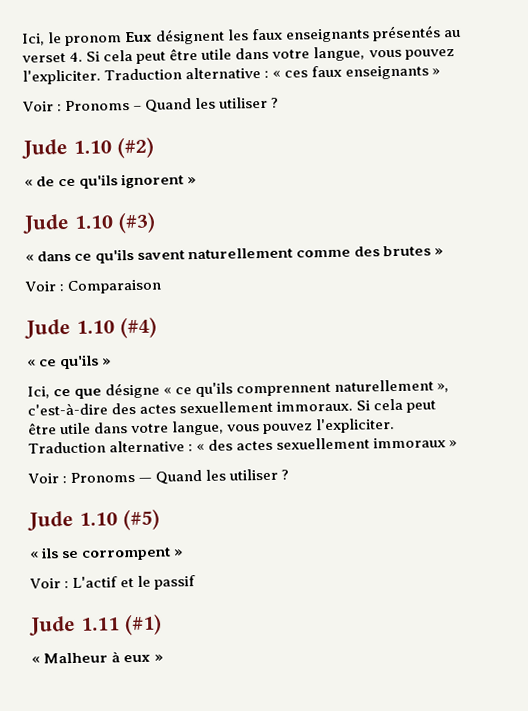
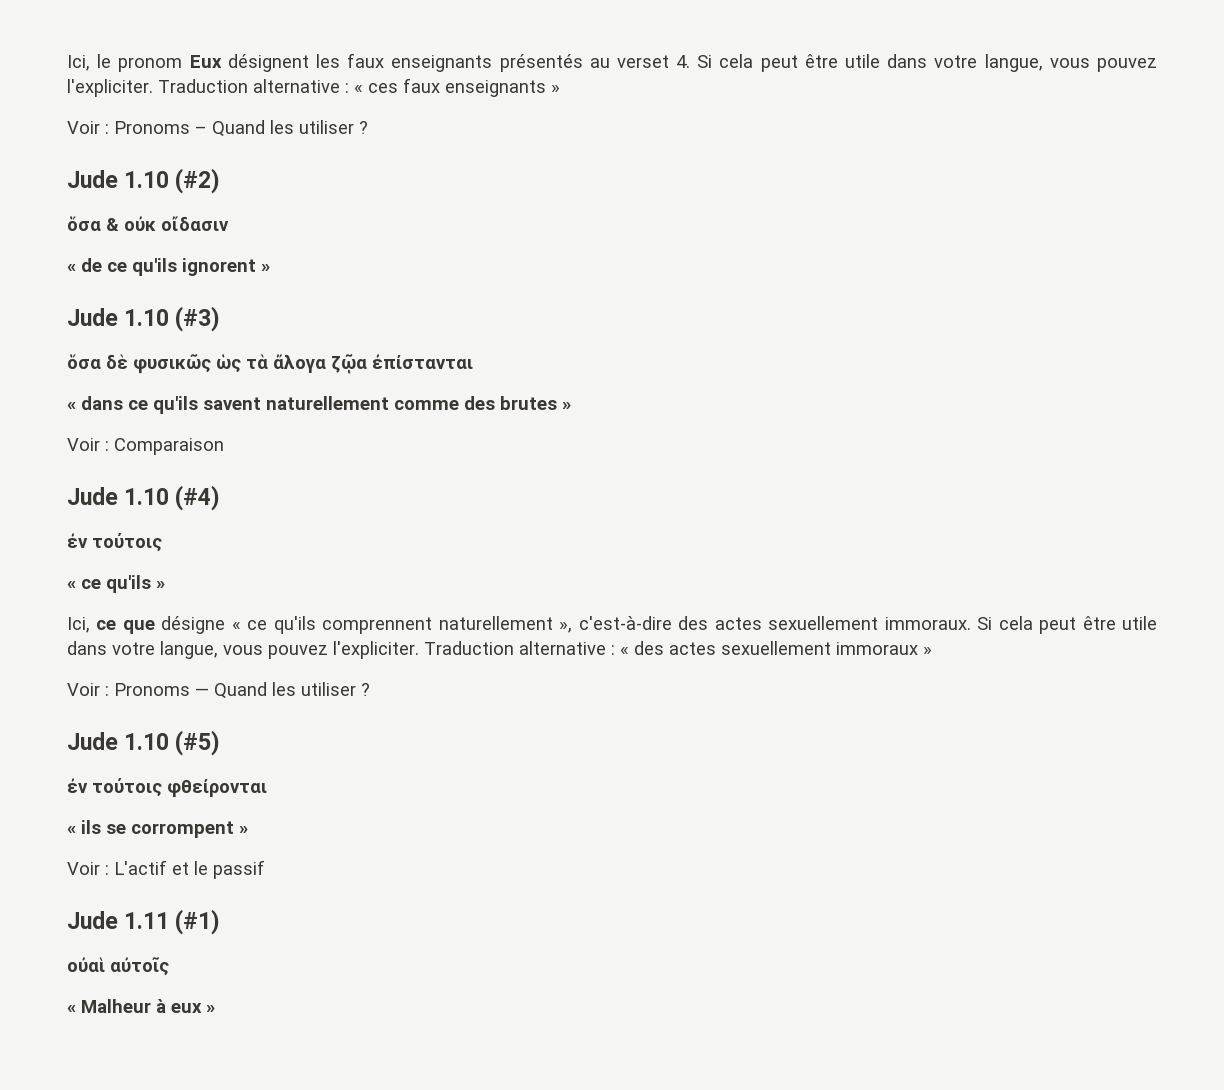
(154, 147) none -> [67,216,229,231] // ὅσα & οὐκ οἴδασιν
(156, 222) none -> [67,354,473,374] // ὅσα δὲ φυσικῶς ὡς τὰ ἄλογα ζῷα ἐπίστανται
(157, 327) none -> [67,533,162,552] // ἐν τούτοις
(160, 519) none -> [67,778,267,798] // ἐν τούτοις φθείρονται
(162, 624) none -> [67,957,169,976] // οὐαὶ αὐτοῖς

